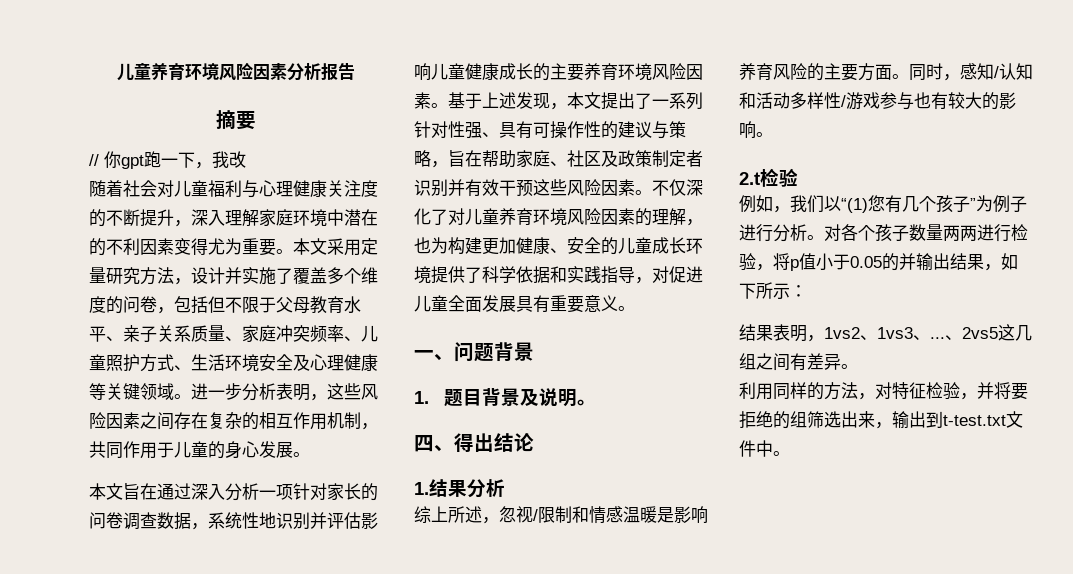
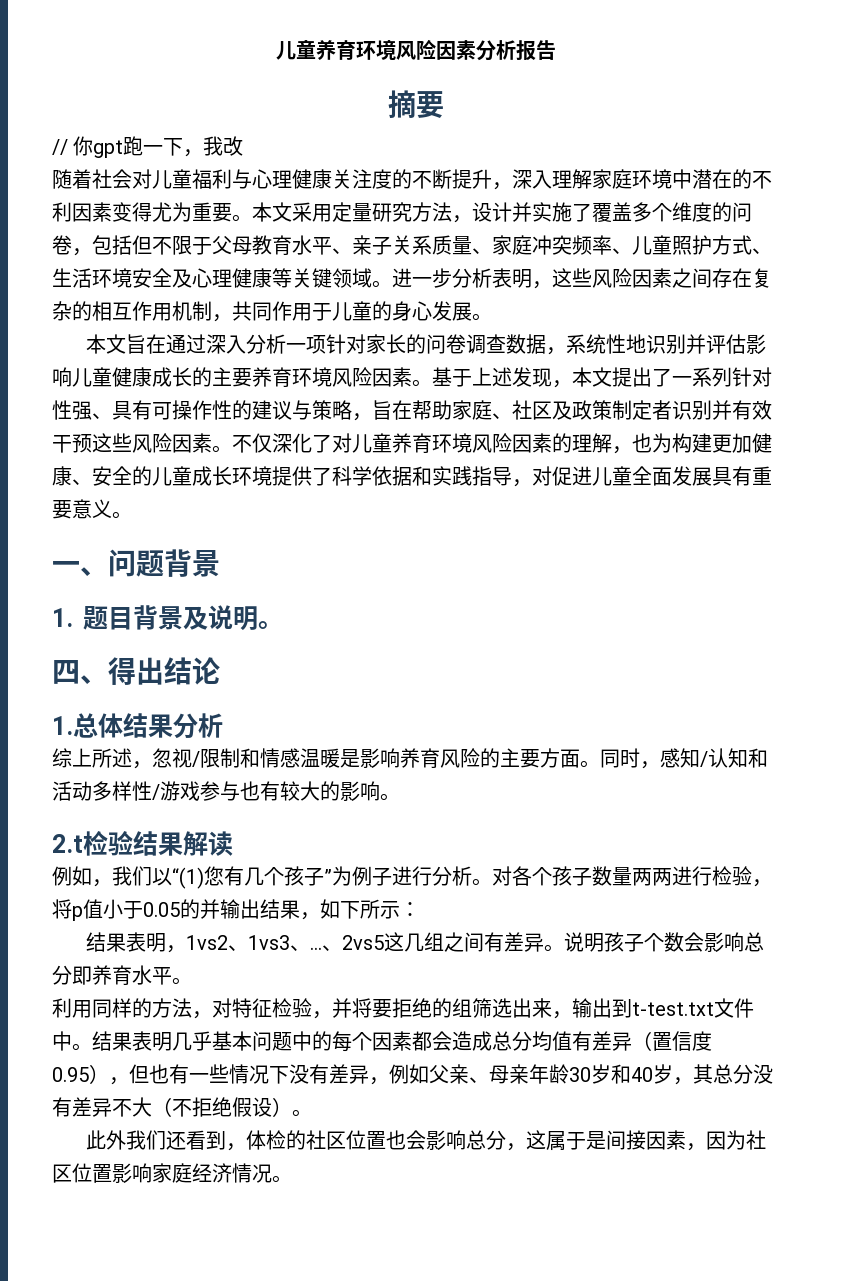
(429, 488) none -> [73,713,123,738] 总体
(798, 177) none -> [133,831,233,856] 结果解读
(858, 366) none -> [564,932,765,952] [52,965,192,985] 说明孩子个数会影响总分即养育水平。
(790, 453) none -> [92,1031,712,1052] [52,1064,773,1085] [52,1097,312,1117] [86,1130,767,1151] [52,1163,292,1183] 结果表明几乎基本问题中的每个因素都会造成总分均值有差异（置信度0.95），但也有一些情况下没有差异，例如父亲、母亲年龄30岁和40岁，其总分没有差异不大（不拒绝假设）。 // 此外我们还看到，体检的社区位置也会影响总分，这属于是间接因素，因为社区位置影响家庭经济情况。

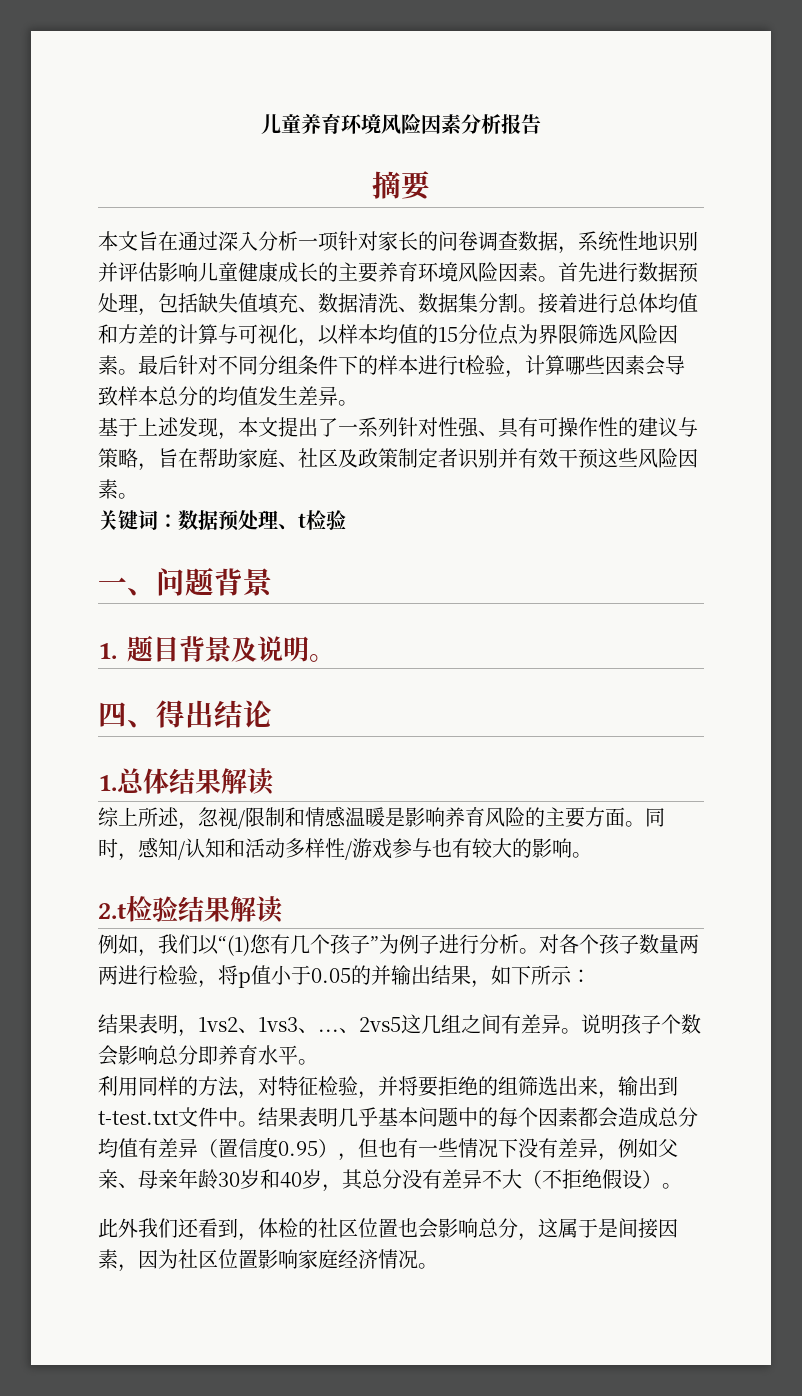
[52,136,244,158] [52,169,772,190] [52,202,752,223] [52,235,772,256] [52,268,772,289] [52,301,492,322] // // 你gpt跑一下，我改 // 随着社会对儿童福利与心理健康关注度的不断提升，深入理解家庭环境中潜在的不利因素变得尤为重要。本文采用定量研究方法，设计并实施了覆盖多个维度的问卷，包括但不限于父母教育水平、亲子关系质量、家庭冲突频率、儿童照护方式、生活环境安全及心理健康等关键领域。进一步分析表明，这些风险因素之间存在复杂的相互作用机制，共同作用于儿童的身心发展。 -> (431, 185) none
(432, 383) none -> [558,262,698,283] [98,293,698,316] [98,324,678,347] [98,355,685,378] [98,386,358,406] 首先进行数据预处理，包括缺失值填充、数据清洗、数据集分割。接着进行总体均值和方差的计算与可视化，以样本均值的15分位点为界限筛选风险因素。最后针对不同分组条件下的样本进行t检验，计算哪些因素会导致样本总分的均值发生差异。 //
[232,433,772,454] [52,466,772,487] [52,499,132,519] 不仅深化了对儿童养育环境风险因素的理解，也为构建更加健康、安全的儿童成长环境提供了科学依据和实践指导，对促进儿童全面发展具有重要意义。 -> [98,510,346,531] // 关键词：数据预处理、t检验
[173,713,223,739] 分析 -> [221,768,274,795] 解读

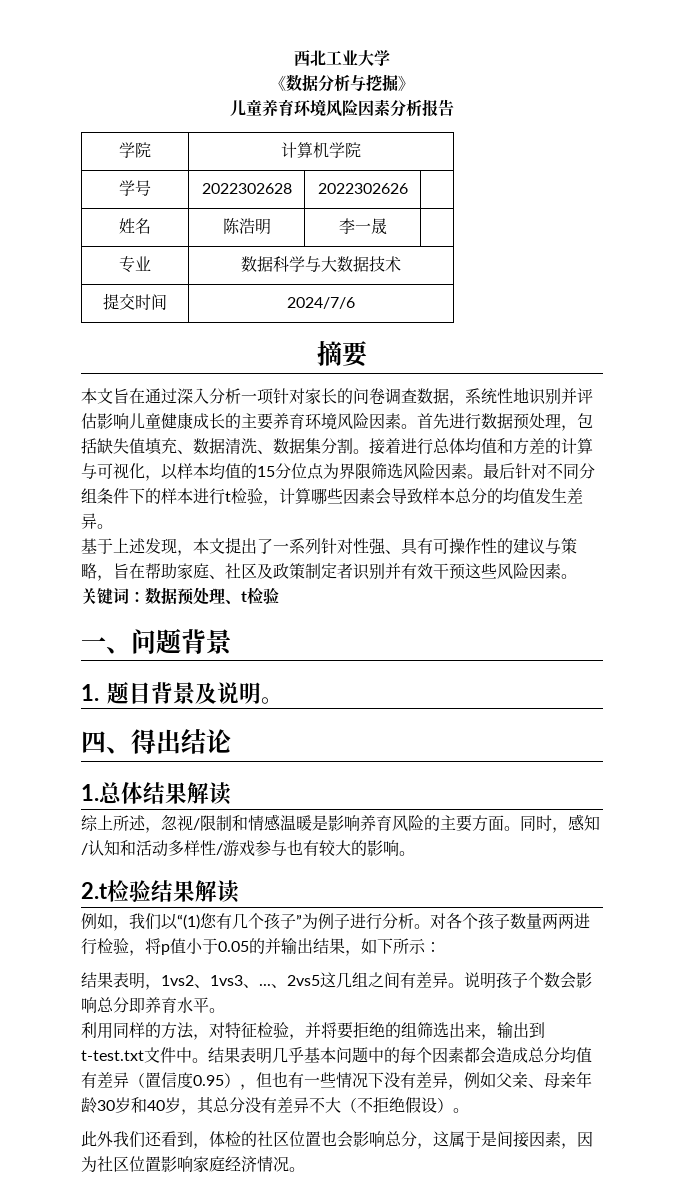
(261, 124) none -> [294,50,390,66] [270,74,414,92] 西北工业大学 // 《数据分析与挖掘》 //
(541, 124) none -> [119,142,151,158] [281,142,361,158] [119,180,151,196] [201,183,292,194] [317,183,408,194] [119,218,151,234] [222,218,271,235] [338,218,387,235] [119,256,151,273] [241,256,401,272] [103,293,167,310] [287,297,355,309] // 学院 | 计算机学院 // 学号 | 2022302628 | 2022302626 | // 姓名 | 陈浩明 | 李一晟 | // 专业 | 数据科学与大数据技术 // 提交时间 | 2024/7/6

